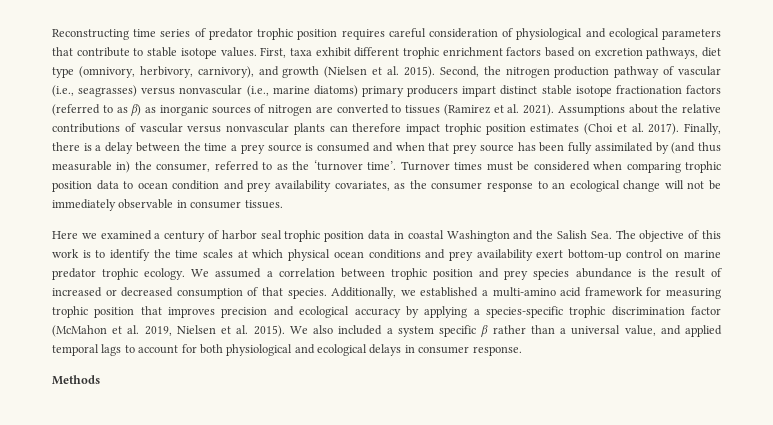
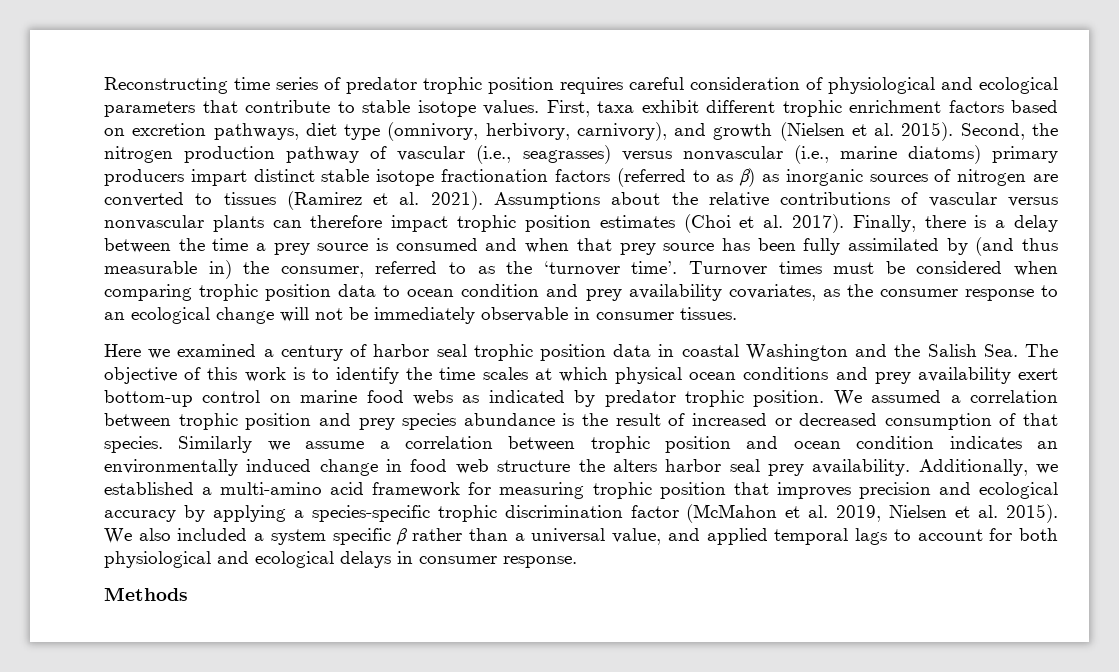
[52,268,186,280] predator trophic ecology. -> [366,390,825,407] food webs as indicated by predator trophic position.
(327, 293) none -> [178,436,1058,453] [104,459,911,476] Similarly we assume a correlation between trophic position and ocean condition indicates an environmentally induced change in food web structure the alters harbor seal prey availability.

